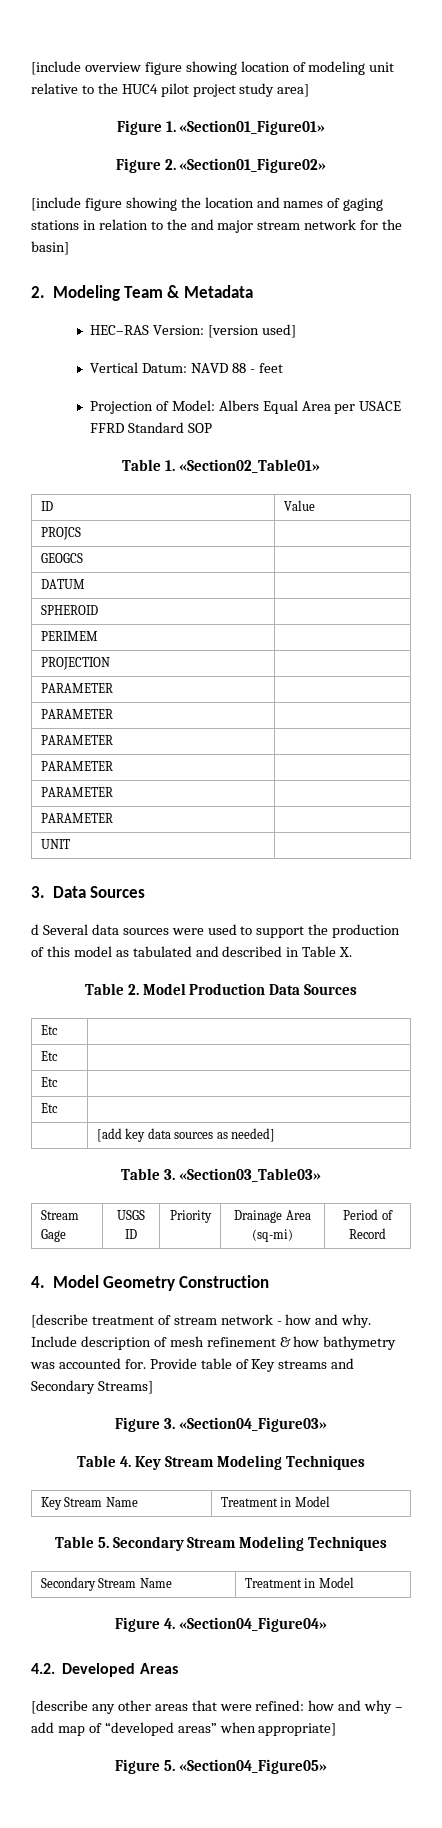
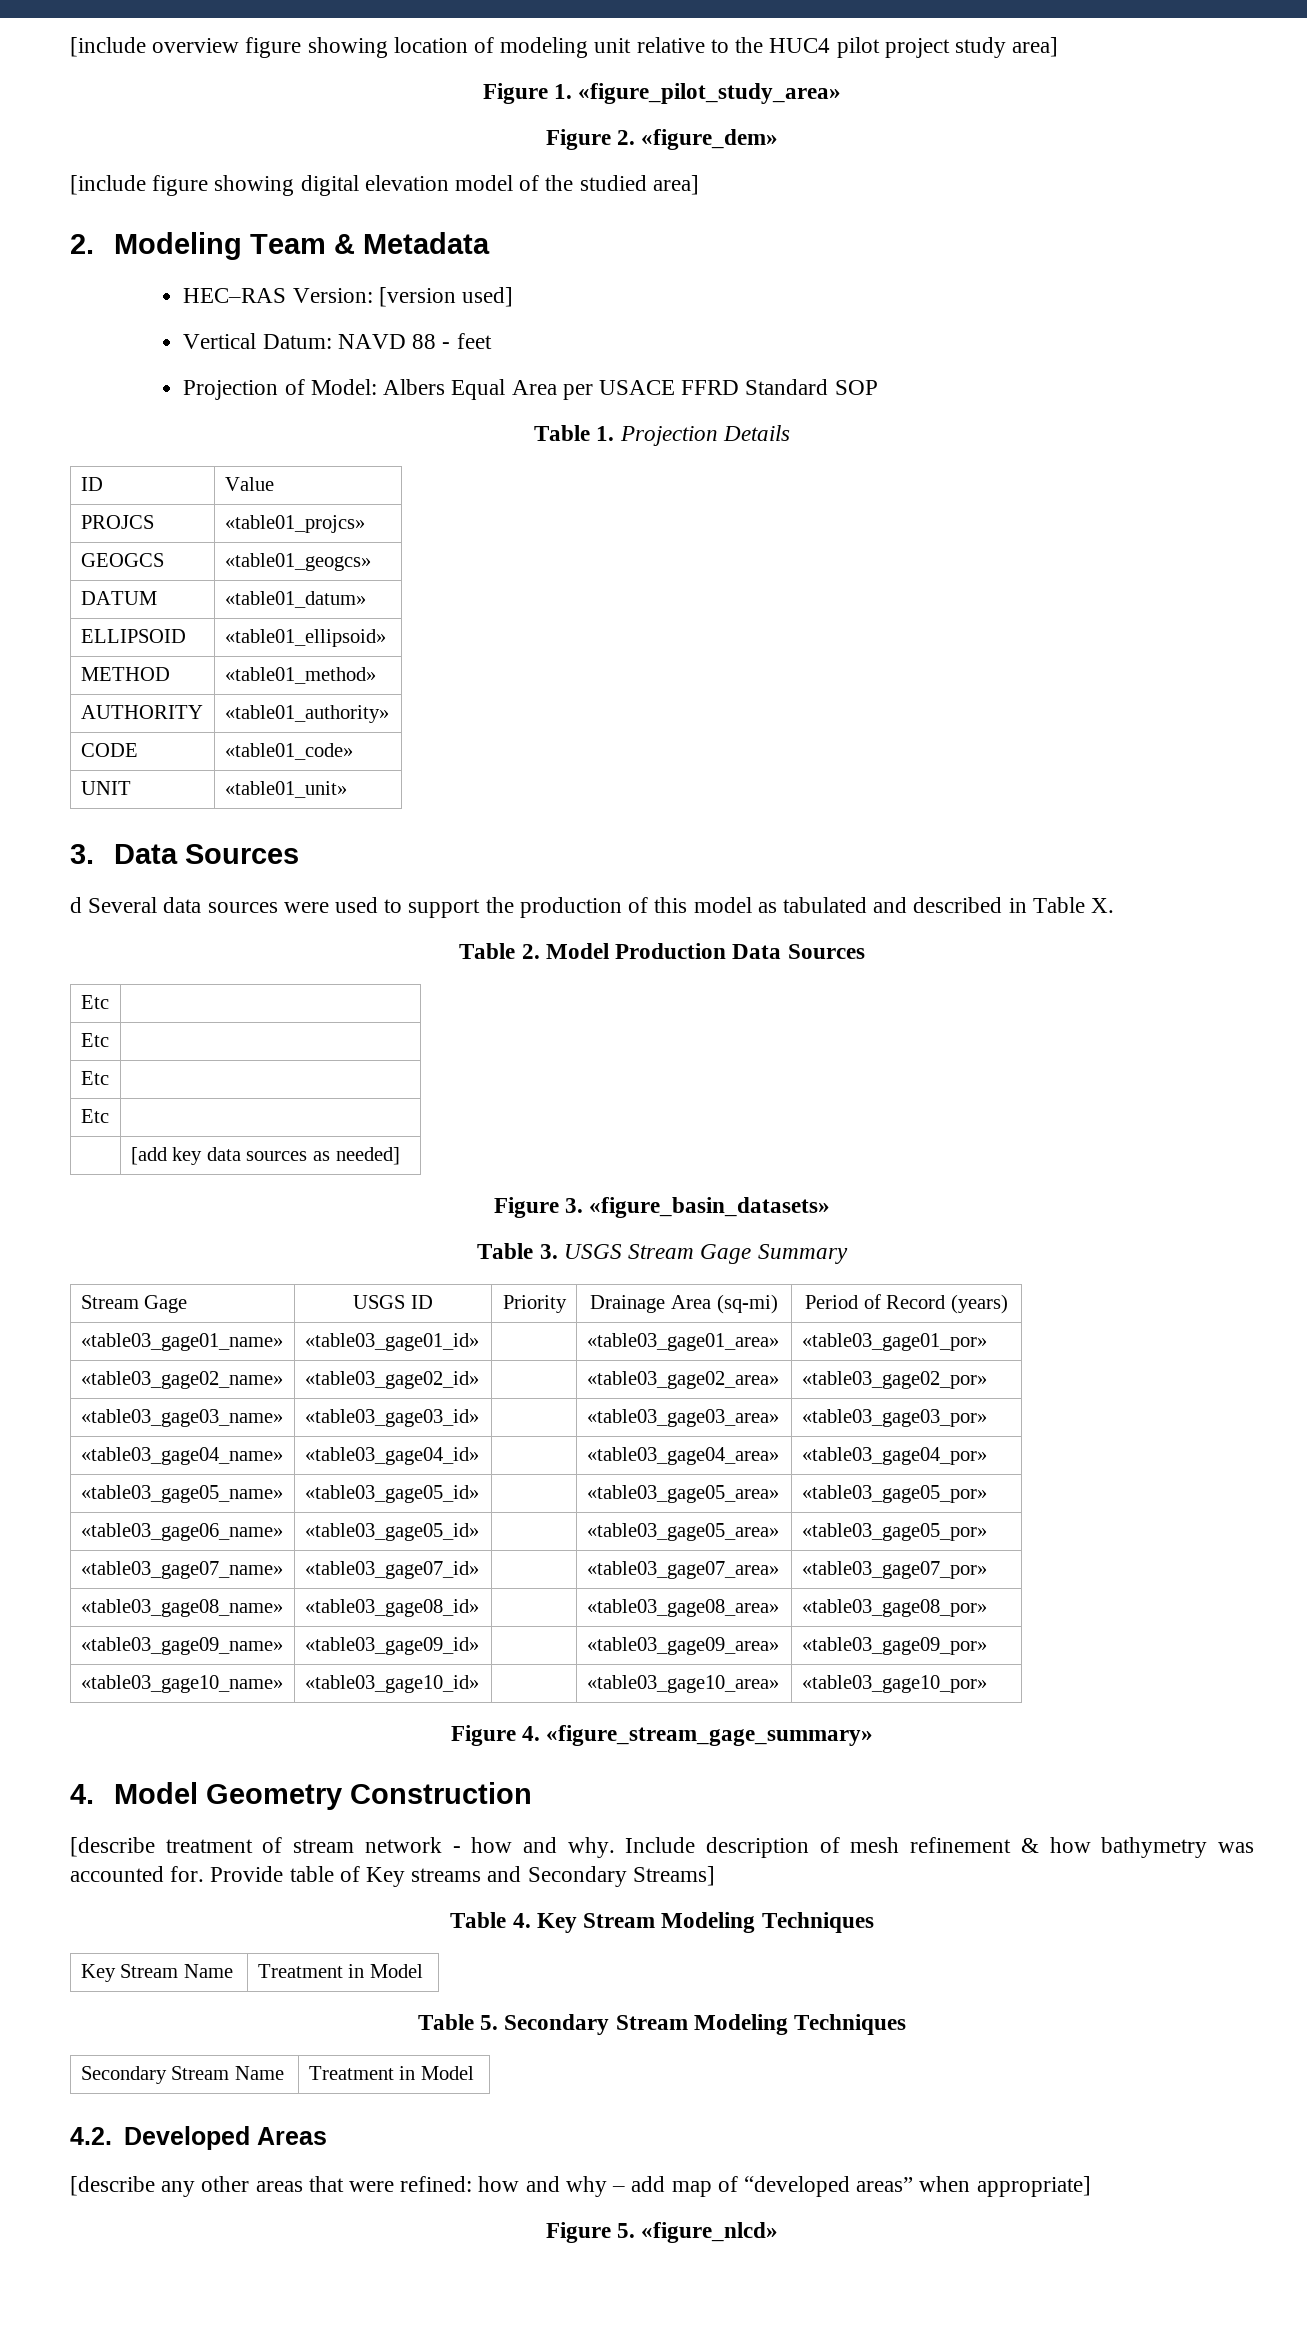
[179,120,326,135] «Section01_Figure01» -> [578,83,842,104] «figure_pilot_study_area»
[179,158,327,173] «Section01_Figure02» -> [641,129,779,150] «figure_dem»
[180,197,384,211] [31,219,403,233] [31,241,69,255] the location and names of gaging stations in relation to the and major stream network for the basin] -> [300,175,699,196] digital elevation model of the studied area]
[178,459,320,473] «Section02_Table01» -> [619,425,790,446] Projection Details
(81, 533) none -> [224,515,365,533] «table01_projcs»
(83, 558) none -> [224,553,371,571] «table01_geogcs»
[40,605,98,615] [40,631,98,641] [40,657,110,670] [40,683,113,693] [40,709,113,719] [40,735,113,745] [40,761,113,771] [40,787,113,797] [40,813,113,823] // SPHEROID | // PERIMEM | // PROJECTION | // PARAMETER | // PARAMETER | // PARAMETER | // PARAMETER | // PARAMETER | // PARAMETER | -> [224,591,366,608] [80,629,186,643] [224,629,386,647] [80,667,170,681] [224,667,376,684] [80,705,203,719] [224,705,389,723] [80,743,138,757] [224,743,353,760] «table01_datum» // ELLIPSOID | «table01_ellipsoid» // METHOD | «table01_method» // AUTHORITY | «table01_authority» // CODE | «table01_code»
(70, 844) none -> [224,781,347,798] «table01_unit»
(276, 1135) none -> [493,1197,831,1218] // Figure 3. «figure_basin_datasets»
[178,1168,321,1182] «Section03_Table03» -> [563,1244,848,1264] USGS Stream Gage Summary
(386, 1233) none -> [950,1294,1008,1314] [80,1333,283,1351] [304,1333,479,1351] [586,1333,779,1351] [801,1333,987,1351] [80,1371,283,1389] [304,1371,479,1389] [586,1371,779,1389] [801,1371,987,1389] [80,1409,283,1427] [304,1409,479,1427] [586,1409,779,1427] [801,1409,987,1427] [80,1447,283,1465] [304,1447,479,1465] [586,1447,779,1465] [801,1447,987,1465] [80,1485,283,1503] [304,1485,479,1503] [586,1485,779,1503] [801,1485,987,1503] [80,1523,283,1541] [304,1523,479,1541] [586,1523,779,1541] [801,1523,987,1541] [80,1561,283,1579] [304,1561,479,1579] [586,1561,779,1579] [801,1561,987,1579] [80,1599,283,1617] [304,1599,479,1617] [586,1599,779,1617] [801,1599,987,1617] [80,1637,283,1655] [304,1637,479,1655] [586,1637,779,1655] [801,1637,987,1655] [80,1675,283,1693] [304,1675,479,1693] [586,1675,779,1693] [801,1675,987,1693] [450,1725,874,1746] (years) // «table03_gage01_name» | «table03_gage01_id» | | «table03_gage01_area» | «table03_gage01_por» // «table03_gage02_name» | «table03_gage02_id» | | «table03_gage02_area» | «table03_gage02_por» // «table03_gage03_name» | «table03_gage03_id» | | «table03_gage03_area» | «table03_gage03_por» // «table03_gage04_name» | «table03_gage04_id» | | «table03_gage04_area» | «table03_gage04_por» // «table03_gage05_name» | «table03_gage05_id» | | «table03_gage05_area» | «table03_gage05_por» // «table03_gage06_name» | «table03_gage05_id» | | «table03_gage05_area» | «table03_gage05_por» // «table03_gage07_name» | «table03_gage07_id» | | «table03_gage07_area» | «table03_gage07_por» // «table03_gage08_name» | «table03_gage08_id» | | «table03_gage08_area» | «table03_gage08_por» // «table03_gage09_name» | «table03_gage09_id» | | «table03_gage09_area» | «table03_gage09_por» // «table03_gage10_name» | «table03_gage10_id» | | «table03_gage10_area» | «table03_gage10_por» // Figure 4. «figure_stream_gage_summary»
[115,1417,327,1432] // Figure 3. «Section04_Figure03» -> (715, 1876) none
[115,1617,327,1632] // Figure 4. «Section04_Figure04» -> (474, 2073) none
[178,1759,327,1774] «Section04_Figure05» -> [641,2222,779,2243] «figure_nlcd»

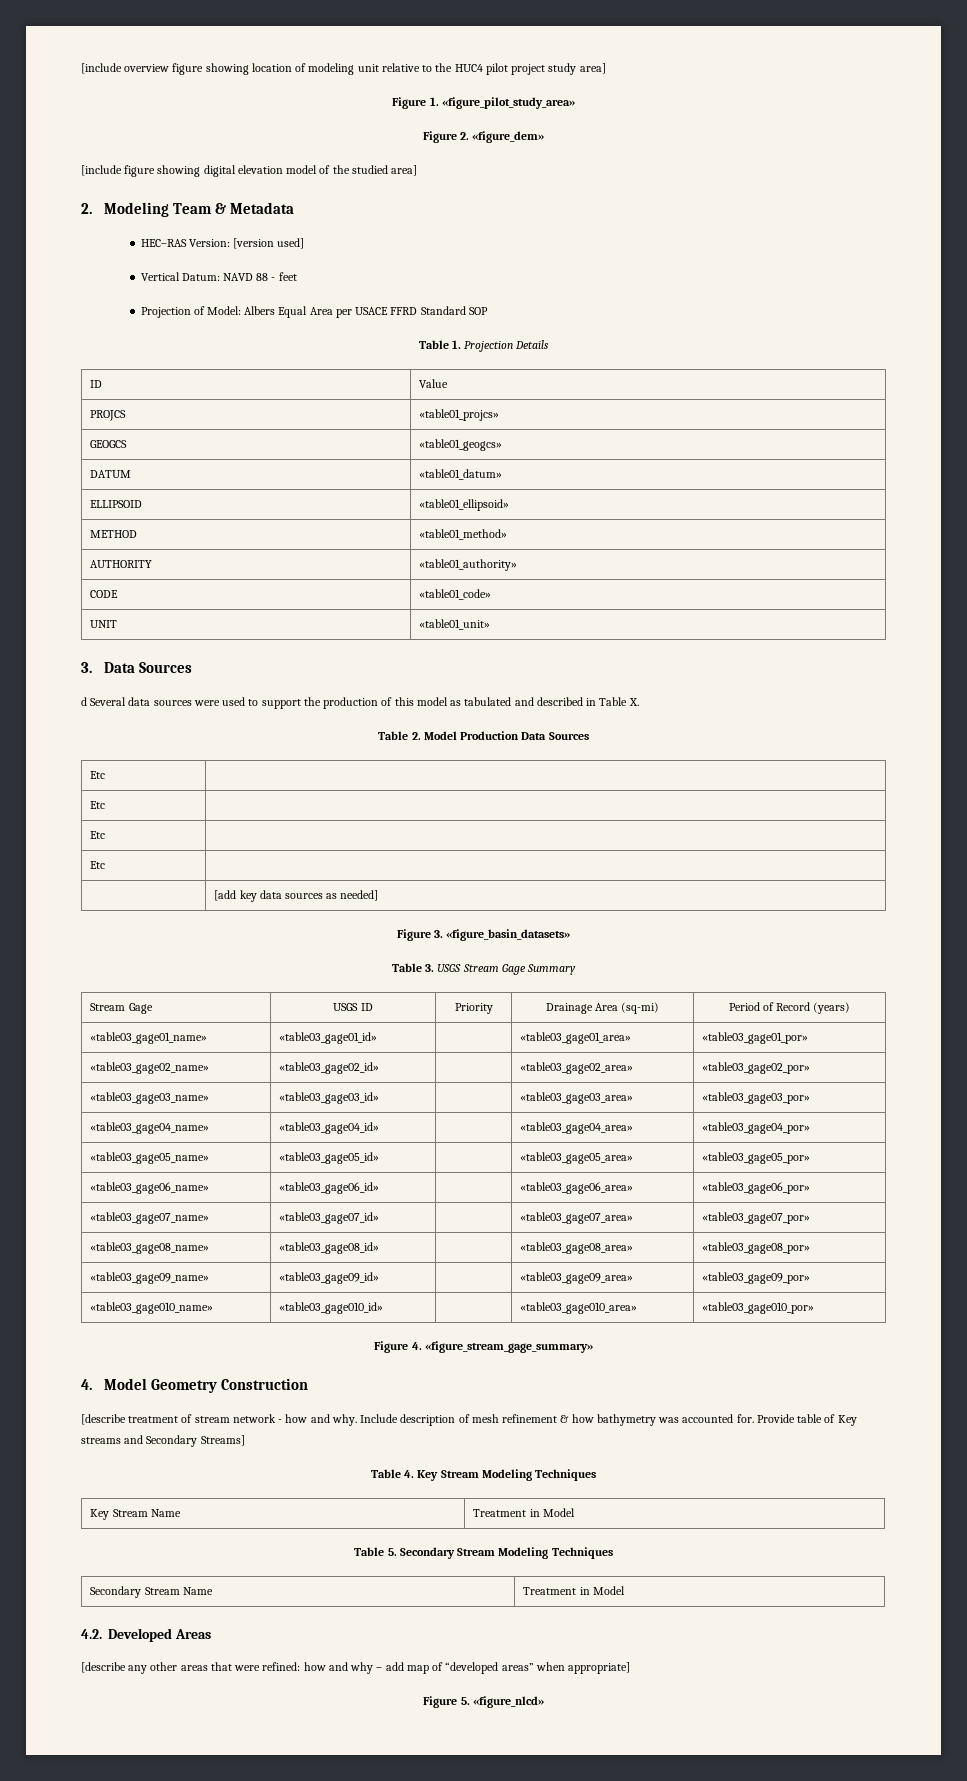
[304,1523,479,1541] [586,1523,779,1541] [801,1523,987,1541] «table03_gage05_id» | | «table03_gage05_area» | «table03_gage05_por» -> [279,1182,380,1194] [520,1182,634,1194] [702,1182,811,1194] «table03_gage06_id» | | «table03_gage06_area» | «table03_gage06_por»
[80,1675,283,1693] [304,1675,479,1693] [586,1675,779,1693] [801,1675,987,1693] «table03_gage10_name» | «table03_gage10_id» | | «table03_gage10_area» | «table03_gage10_por» -> [90,1302,214,1314] [279,1302,384,1314] [520,1302,638,1314] [702,1302,815,1314] «table03_gage010_name» | «table03_gage010_id» | | «table03_gage010_area» | «table03_gage010_por»

